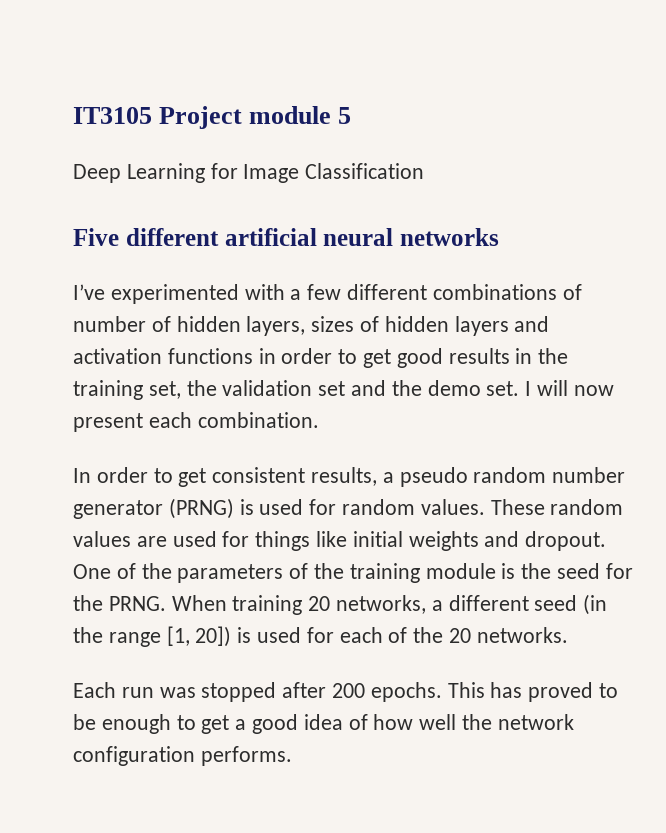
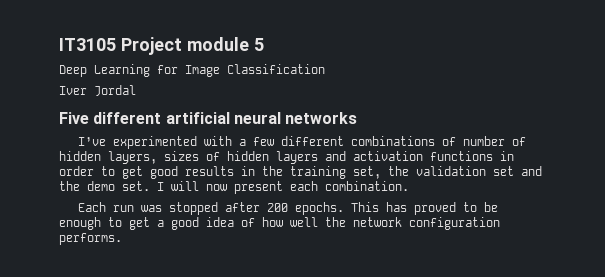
(425, 171) none -> [59,85,136,96] // Iver Jordal
[73,467,626,487] [73,498,624,519] [73,531,607,551] [73,563,633,583] [73,594,608,615] [73,626,568,647] // In order to get consistent results, a pseudo random number generator (PRNG) is used for random values. These random values are used for things like initial weights and dropout. One of the parameters of the training module is the seed for the PRNG. When training 20 networks, a different seed (in the range [1, 20]) is used for each of the 20 networks. -> (409, 186) none

